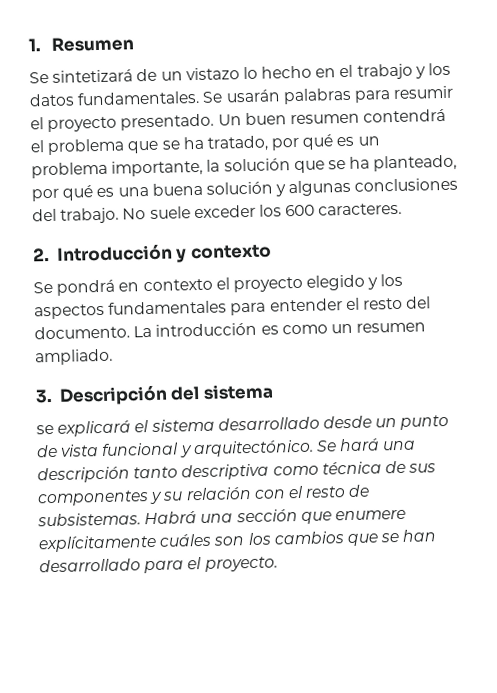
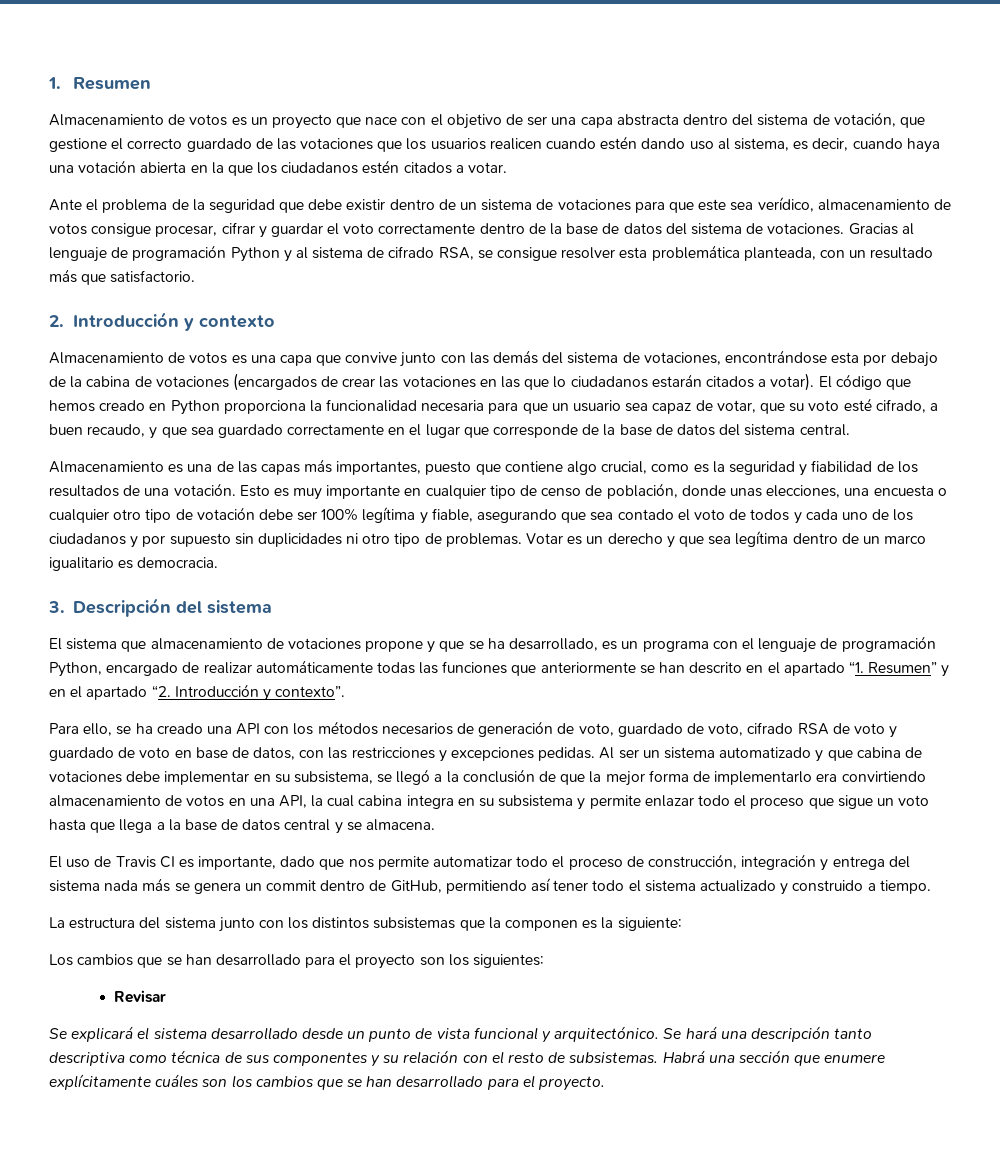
[29,62,452,84] [29,85,455,107] [30,108,447,133] [30,134,380,156] [31,154,458,179] [31,177,459,202] [32,202,403,224] [32,244,272,263] [33,273,404,296] [34,296,432,320] [34,322,427,340] [35,348,113,366] [35,383,274,406] [36,424,54,435] Se sintetizará de un vistazo lo hecho en el trabajo y los datos fundamentales. Se usarán palabras para resumir el proyecto presentado. Un buen resumen contendrá el problema que se ha tratado, por qué es un problema importante, la solución que se ha planteado, por qué es una buena solución y algunas conclusiones del trabajo. No suele exceder los 600 caracteres. // 2. Introducción y contexto // Se pondrá en contexto el proyecto elegido y los aspectos fundamentales para entender el resto del documento. La introducción es como un resumen ampliado. // 3. Descripción del sistema // se -> [49,112,925,129] [49,136,940,153] [49,160,508,176] [49,197,951,213] [49,222,914,238] [49,245,934,262] [49,269,196,285] [49,312,275,331] [49,350,938,367] [49,373,911,391] [49,398,938,415] [49,424,850,439] [49,459,918,476] [49,483,947,500] [49,507,914,524] [49,531,927,548] [49,557,219,571] [48,598,272,617] [49,636,936,653] [49,660,950,677] [49,684,346,701] [49,721,898,738] [49,747,922,762] [49,769,926,786] [49,795,930,810] [49,819,436,834] [49,854,910,871] [49,878,931,895] [49,917,682,932] [49,954,545,969] [113,990,166,1003] [49,1028,67,1039] Almacenamiento de votos es un proyecto que nace con el objetivo de ser una capa abstracta dentro del sistema de votación, que gestione el correcto guardado de las votaciones que los usuarios realicen cuando estén dando uso al sistema, es decir, cuando haya una votación abierta en la que los ciudadanos estén citados a votar. // Ante el problema de la seguridad que debe existir dentro de un sistema de votaciones para que este sea verídico, almacenamiento de votos consigue procesar, cifrar y guardar el voto correctamente dentro de la base de datos del sistema de votaciones. Gracias al lenguaje de programación Python y al sistema de cifrado RSA, se consigue resolver esta problemática planteada, con un resultado más que satisfactorio. // 2. Introducción y contexto // Almacenamiento de votos es una capa que convive junto con las demás del sistema de votaciones, encontrándose esta por debajo de la cabina de votaciones (encargados de crear las votaciones en las que lo ciudadanos estarán citados a votar). El código que hemos creado en Python proporciona la funcionalidad necesaria para que un usuario sea capaz de votar, que su voto esté cifrado, a buen recaudo, y que sea guardado correctamente en el lugar que corresponde de la base de datos del sistema central. // Almacenamiento es una de las capas más importantes, puesto que contiene algo crucial, como es la seguridad y fiabilidad de los resultados de una votación. Esto es muy importante en cualquier tipo de censo de población, donde unas elecciones, una encuesta o cualquier otro tipo de votación debe ser 100% legítima y fiable, asegurando que sea contado el voto de todos y cada uno de los ciudadanos y por supuesto sin duplicidades ni otro tipo de problemas. Votar es un derecho y que sea legítima dentro de un marco igualitario es democracia. // 3. Descripción del sistema // El sistema que almacenamiento de votaciones propone y que se ha desarrollado, es un programa con el lenguaje de programación Python, encargado de realizar automáticamente todas las funciones que anteriormente se han descrito en el apartado “1. Resumen” y en el apartado “2. Introducción y contexto”. // Para ello, se ha creado una API con los métodos necesarios de generación de voto, guardado de voto, cifrado RSA de voto y guardado de voto en base de datos, con las restricciones y excepciones pedidas. Al ser un sistema automatizado y que cabina de votaciones debe implementar en su subsistema, se llegó a la conclusión de que la mejor forma de implementarlo era convirtiendo almacenamiento de votos en una API, la cual cabina integra en su subsistema y permite enlazar todo el proceso que sigue un voto hasta que llega a la base de datos central y se almacena. // El uso de Travis CI es importante, dado que nos permite automatizar todo el proceso de construcción, integración y entrega del sistema nada más se genera un commit dentro de GitHub, permitiendo así tener todo el sistema actualizado y construido a tiempo. // La estructura del sistema junto con los distintos subsistemas que la componen es la siguiente: // Los cambios que se han desarrollado para el proyecto son los siguientes: // Revisar // Se

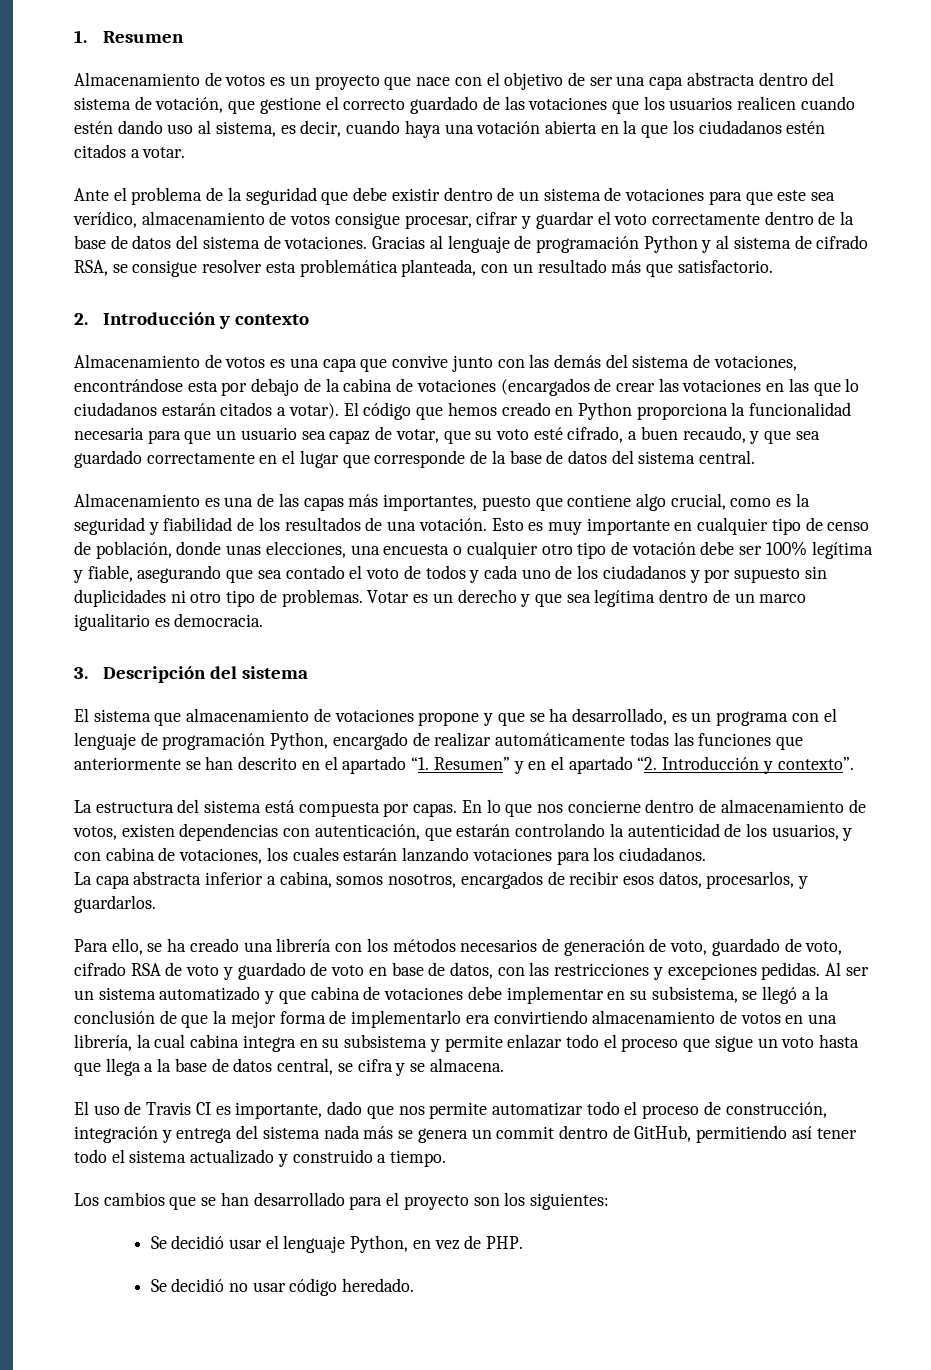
(346, 691) none -> [74,799,866,817] [73,823,853,841] [74,847,706,865] [74,871,809,889] [74,895,156,913] // La estructura del sistema está compuesta por capas. En lo que nos concierne dentro de almacenamiento de votos, existen dependencias con autenticación, que estarán controlando la autenticidad de los usuarios, y con cabina de votaciones, los cuales estarán lanzando votaciones para los ciudadanos. // La capa abstracta inferior a cabina, somos nosotros, encargados de recibir esos datos, procesarlos, y guardarlos.
[236,723,261,735] API -> [276,938,332,952] librería
[278,795,307,808] API, -> [74,1034,132,1051] librería,
[284,819,331,831] central -> [277,1058,393,1075] central, se cifra
[49,917,682,932] // La estructura del sistema junto con los distintos subsistemas que la componen es la siguiente: -> (447, 1158) none
[113,990,166,1003] [49,1026,873,1043] [49,1050,886,1067] [49,1074,606,1091] Revisar // Se explicará el sistema desarrollado desde un punto de vista funcional y arquitectónico. Se hará una descripción tanto descriptiva como técnica de sus componentes y su relación con el resto de subsistemas. Habrá una sección que enumere explícitamente cuáles son los cambios que se han desarrollado para el proyecto. -> [150,1235,524,1253] [150,1278,415,1296] Se decidió usar el lenguaje Python, en vez de PHP. // Se decidió no usar código heredado.

